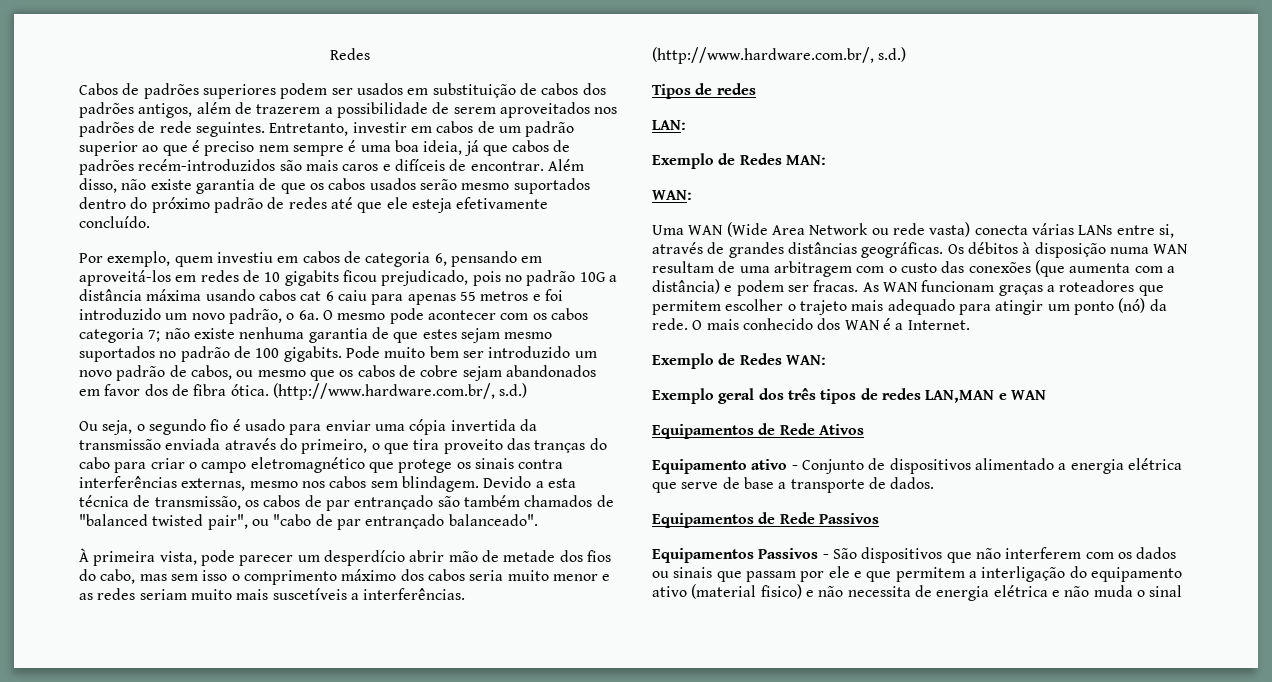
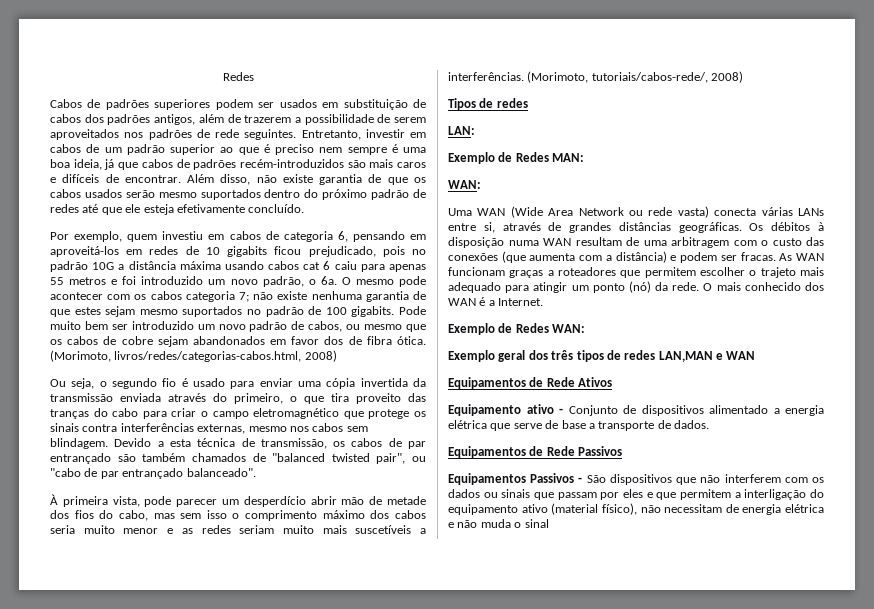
[272,383,528,400] (http://www.hardware.com.br/, s.d.) -> [50,350,337,362] (Morimoto, livros/redes/categorias-cabos.html, 2008)
[652,47,907,64] (http://www.hardware.com.br/, s.d.) -> [527,71,744,83] (Morimoto, tutoriais/cabos-rede/, 2008)
[828,566,850,578] ele -> [623,489,643,498] eles
[760,584,911,599] fisico) e não necessita -> [601,503,723,515] físico), não necessitam

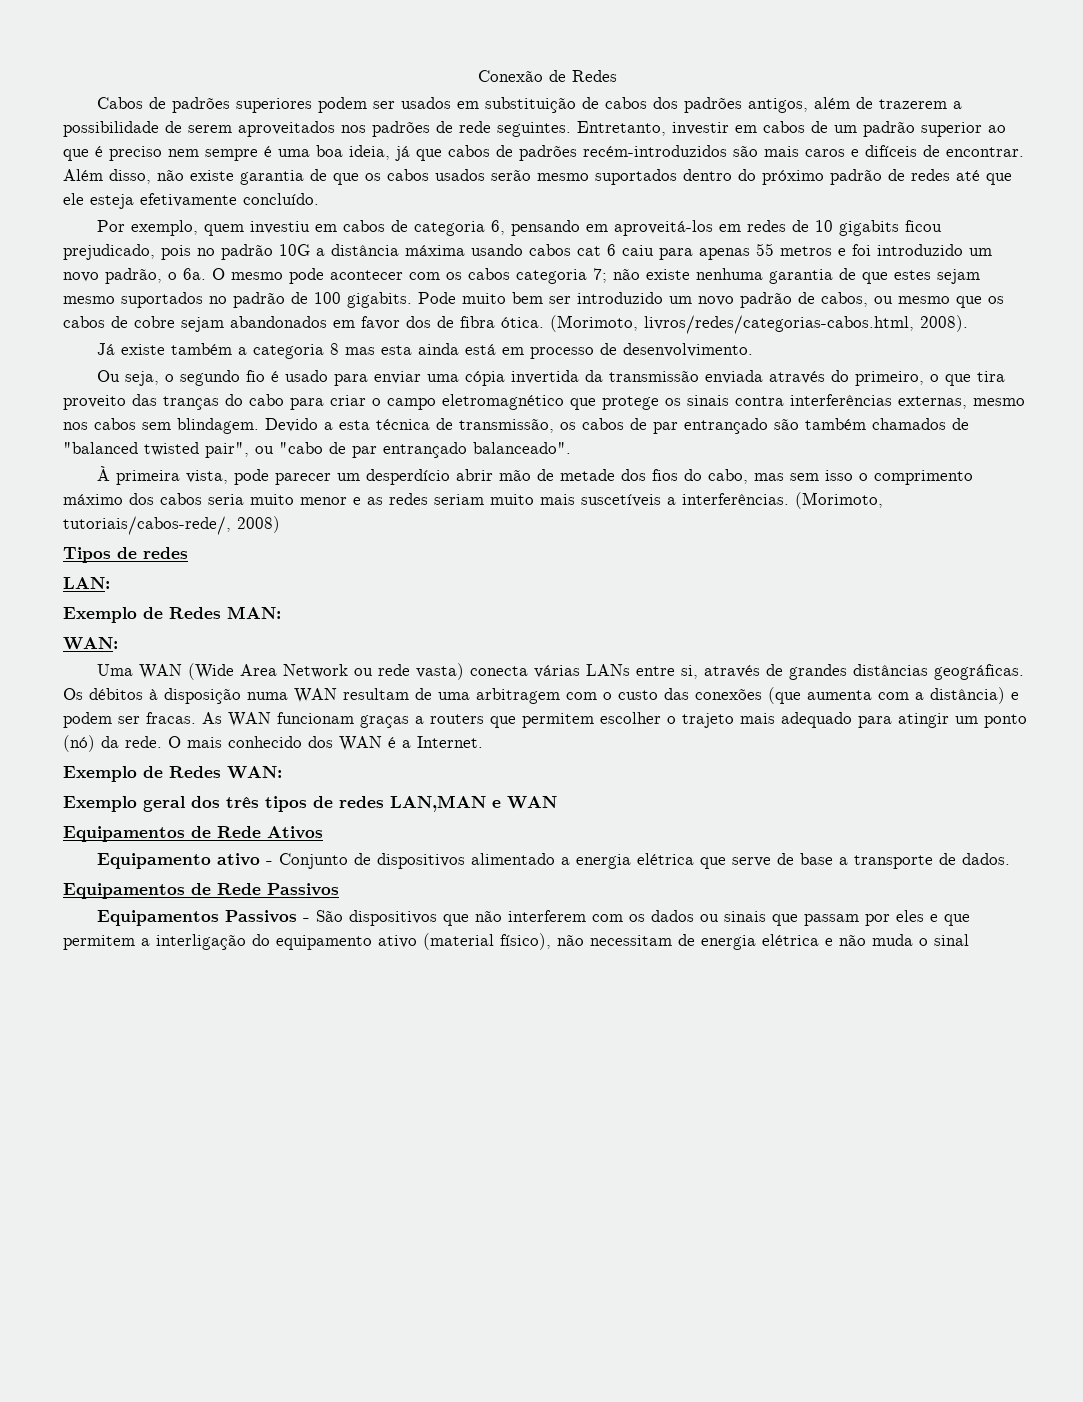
(222, 76) none -> [478,70,566,82] Conexão de
[304,350,337,362] 2008) -> [920,315,968,332] [97,343,754,359] 2008). // Já existe também a categoria 8 mas esta ainda está em processo de desenvolvimento.
[558,267,616,276] roteadores -> [430,714,484,724] routers

